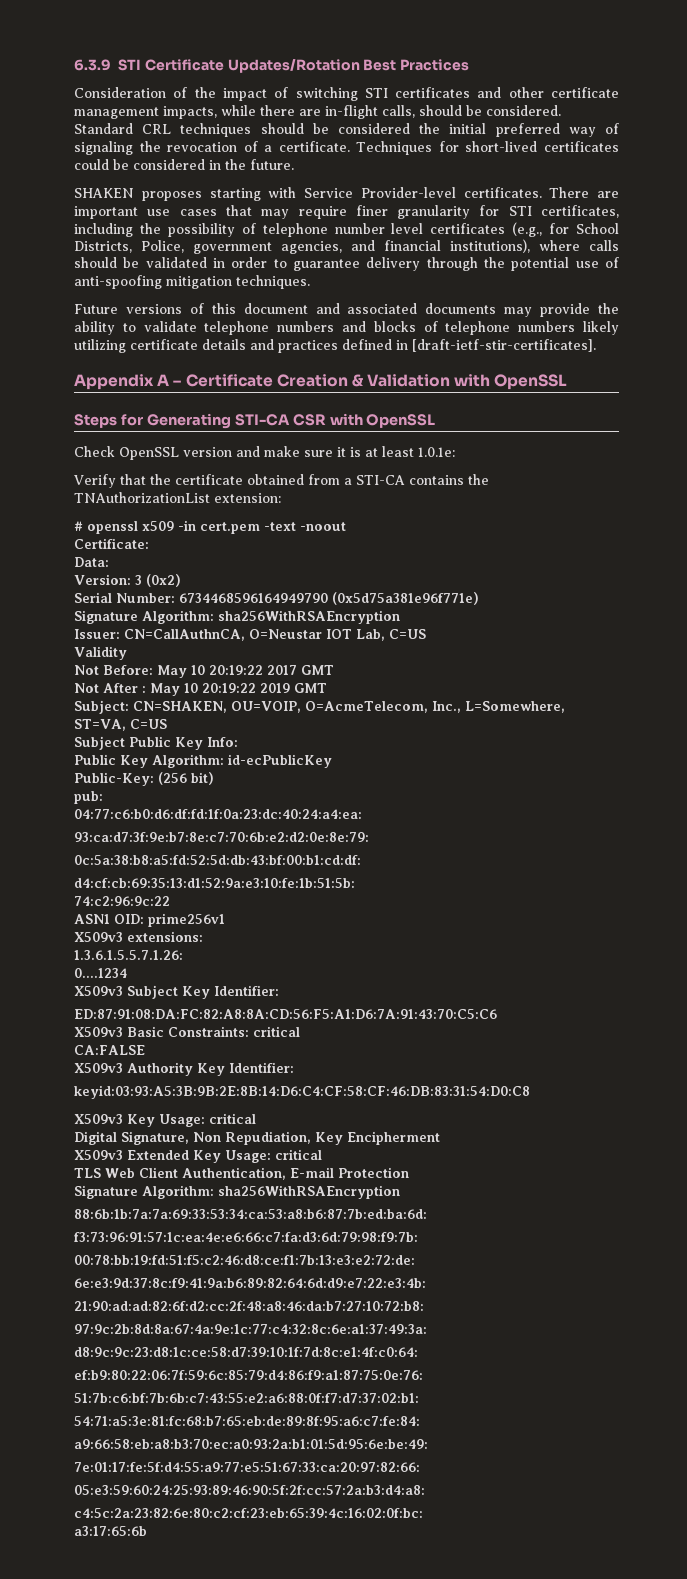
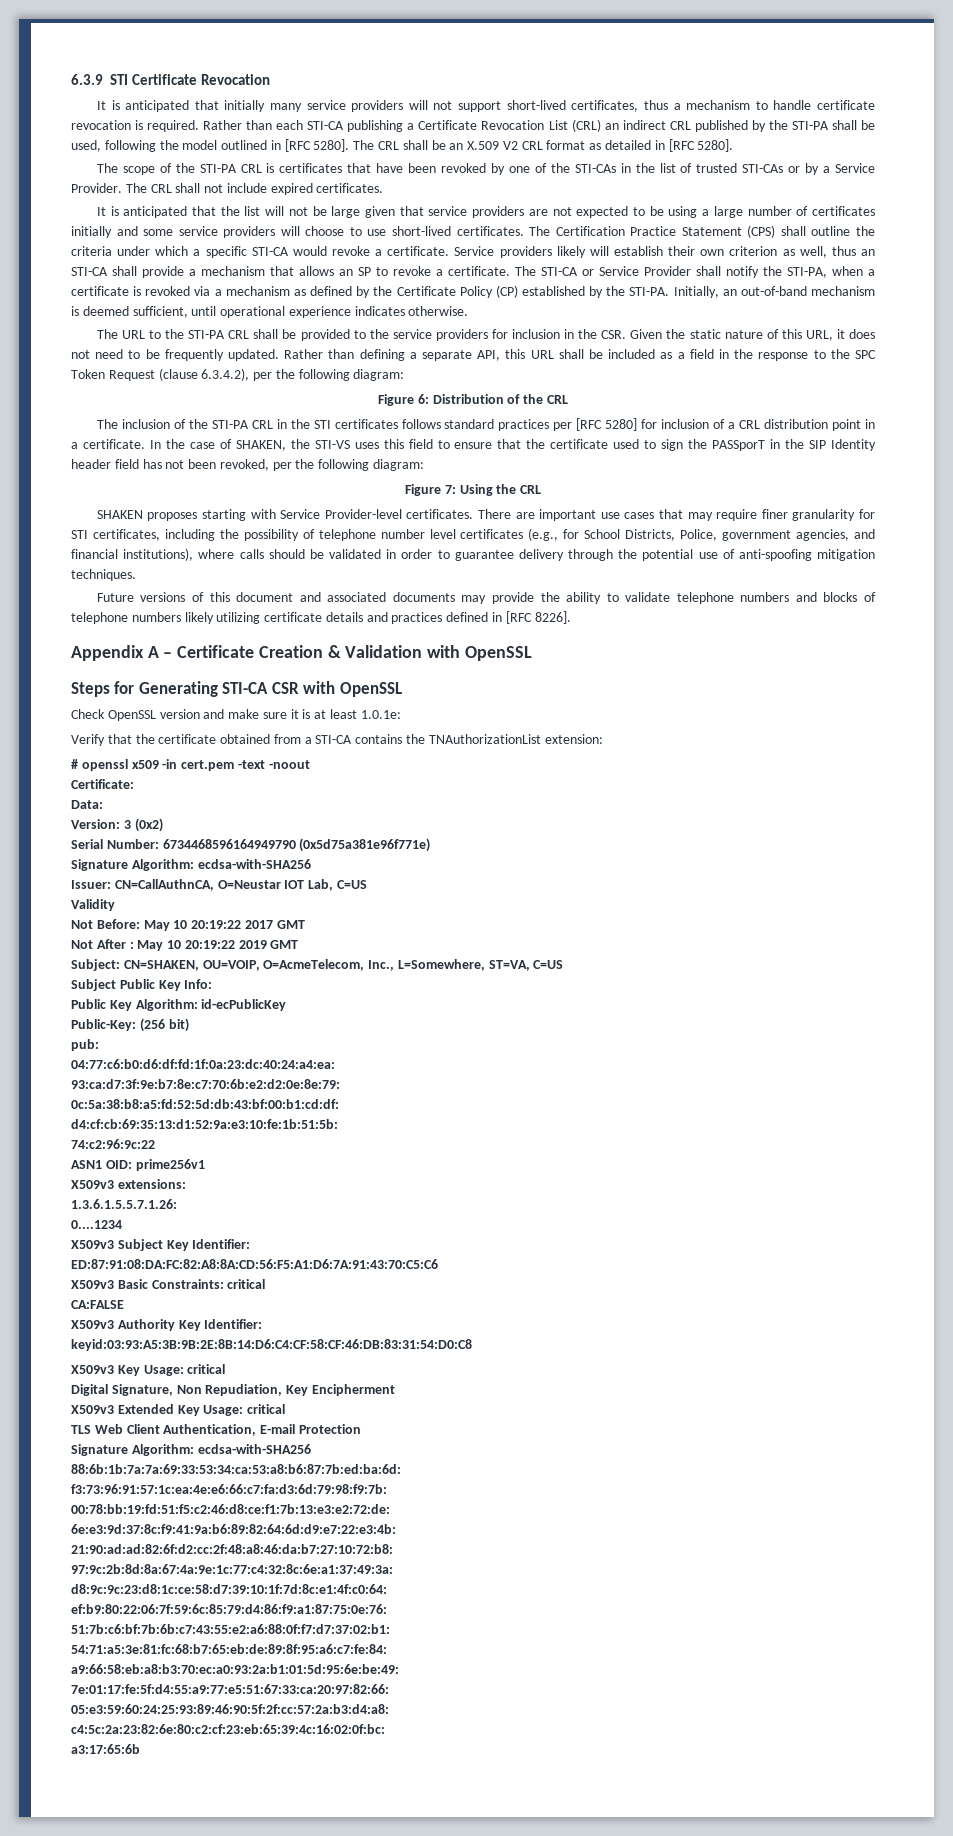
[227,59,470,73] [74,87,619,101] [74,105,561,119] [74,123,619,137] [74,141,619,155] [74,159,294,170] Updates/Rotation Best Practices // Consideration of the impact of switching STI certificates and other certificate management impacts, while there are in-flight calls, should be considered. Standard CRL techniques should be considered the initial preferred way of signaling the revocation of a certificate. Techniques for short-lived certificates could be considered in the future. -> [201,74,271,85] [96,100,875,112] [71,119,875,132] [71,139,734,152] [96,163,876,175] [71,183,384,195] [96,206,875,218] [71,225,875,238] [71,246,875,258] [71,266,875,278] [71,285,875,298] [71,306,469,318] [96,329,875,341] [71,349,877,361] [71,368,405,381] [378,394,568,406] [96,418,875,431] [71,439,877,451] [71,459,425,471] [404,484,542,496] Revocation // It is anticipated that initially many service providers will not support short-lived certificates, thus a mechanism to handle certificate revocation is required. Rather than each STI-CA publishing a Certificate Revocation List (CRL) an indirect CRL published by the STI-PA shall be used, following the model outlined in [RFC 5280]. The CRL shall be an X.509 V2 CRL format as detailed in [RFC 5280]. // The scope of the STI-PA CRL is certificates that have been revoked by one of the STI-CAs in the list of trusted STI-CAs or by a Service Provider. The CRL shall not include expired certificates. // It is anticipated that the list will not be large given that service providers are not expected to be using a large number of certificates initially and some service providers will choose to use short-lived certificates. The Certification Practice Statement (CPS) shall outline the criteria under which a specific STI-CA would revoke a certificate. Service providers likely will establish their own criterion as well, thus an STI-CA shall provide a mechanism that allows an SP to revoke a certificate. The STI-CA or Service Provider shall notify the STI-PA, when a certificate is revoked via a mechanism as defined by the Certificate Policy (CP) established by the STI-PA. Initially, an out-of-band mechanism is deemed sufficient, until operational experience indicates otherwise. // The URL to the STI-PA CRL shall be provided to the service providers for inclusion in the CSR. Given the static nature of this URL, it does not need to be frequently updated. Rather than defining a separate API, this URL shall be included as a field in the response to the SPC Token Request (clause 6.3.4.2), per the following diagram: // Figure 6: Distribution of the CRL // The inclusion of the STI-PA CRL in the STI certificates follows standard practices per [RFC 5280] for inclusion of a CRL distribution point in a certificate. In the case of SHAKEN, the STI-VS uses this field to ensure that the certificate used to sign the PASSporT in the SIP Identity header field has not been revoked, per the following diagram: // Figure 7: Using the CRL
[412,339,596,352] [draft-ietf-stir-certificates]. -> [505,611,571,624] [RFC 8226].
[218,610,400,624] sha256WithRSAEncryption -> [197,859,311,869] ecdsa-with-SHA256
[218,1185,400,1199] sha256WithRSAEncryption -> [197,1444,311,1454] ecdsa-with-SHA256

